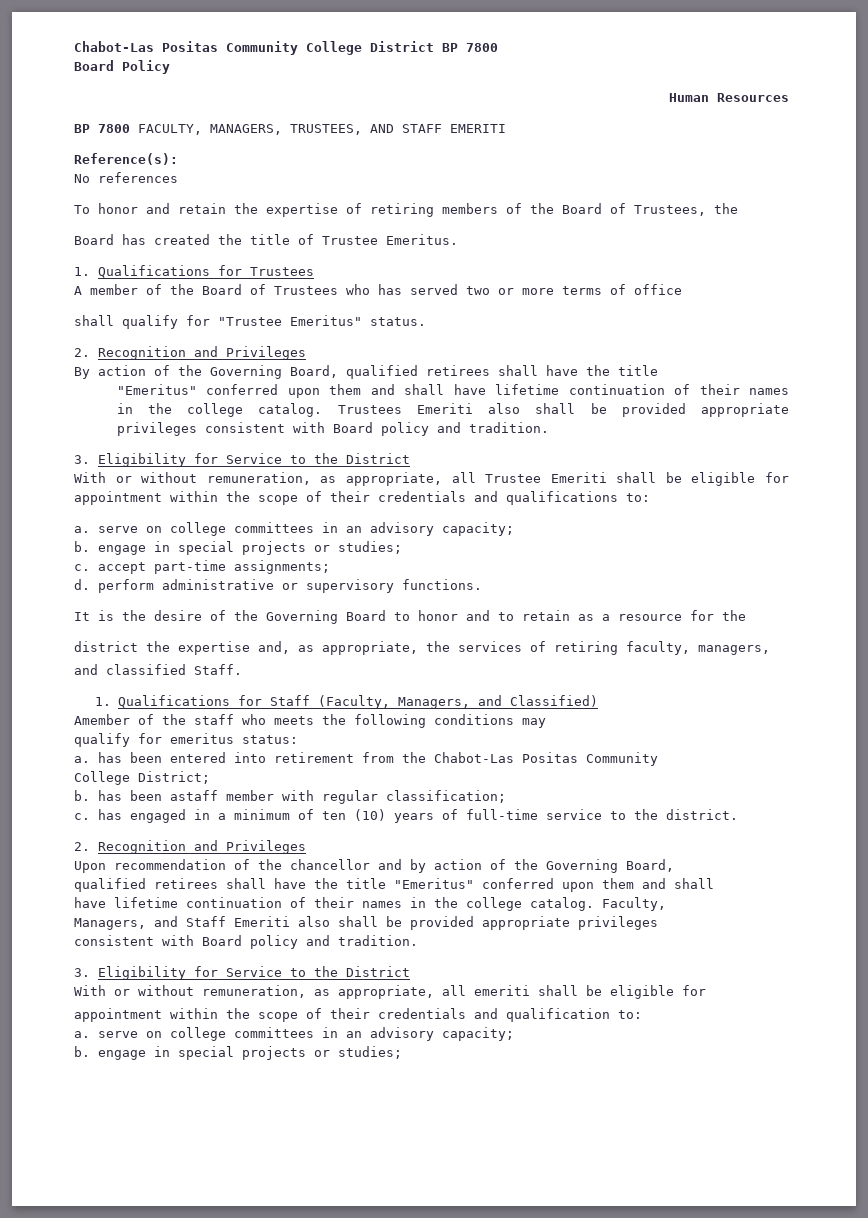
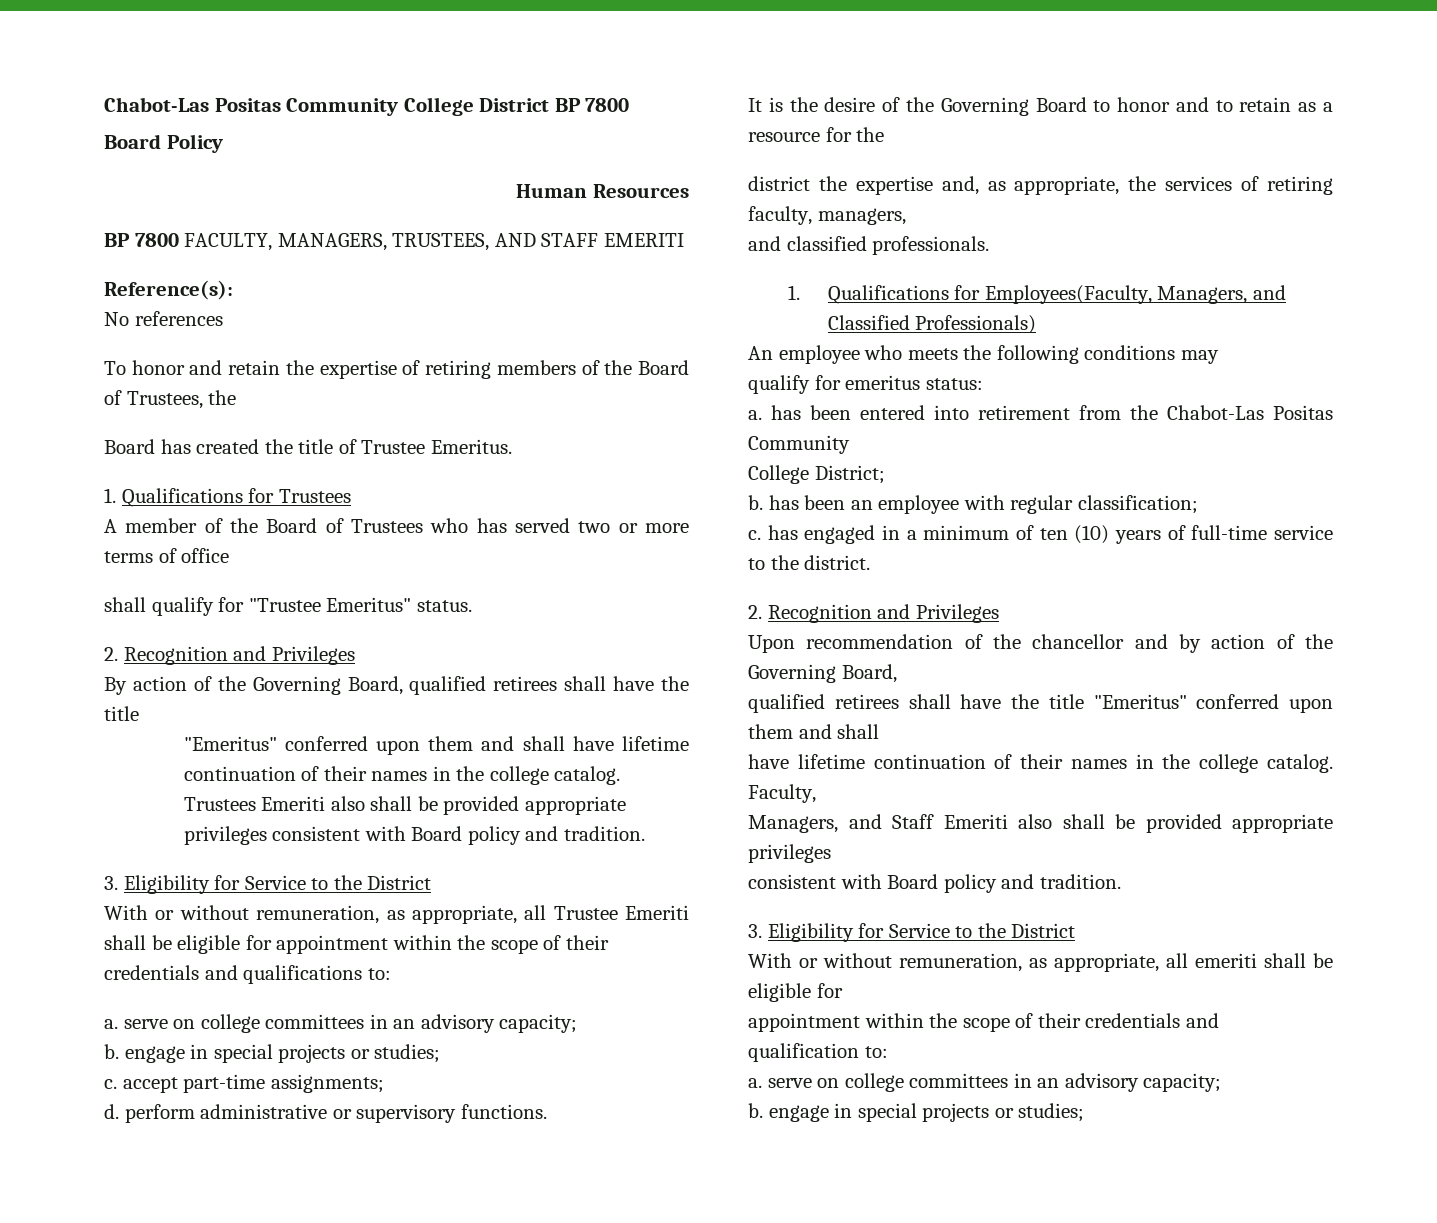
[194,664,242,675] [95,695,598,709] [74,714,234,725] Staff. // 1. Qualifications for Staff (Faculty, Managers, and Classified) // Amember of the staff -> [872,236,990,255] [787,285,1286,304] [827,315,1037,334] [748,345,860,364] professionals. // 1. Qualifications for Employees(Faculty, Managers, and Classified Professionals) // An employee
[170,790,274,801] astaff member -> [850,495,960,514] an employee

